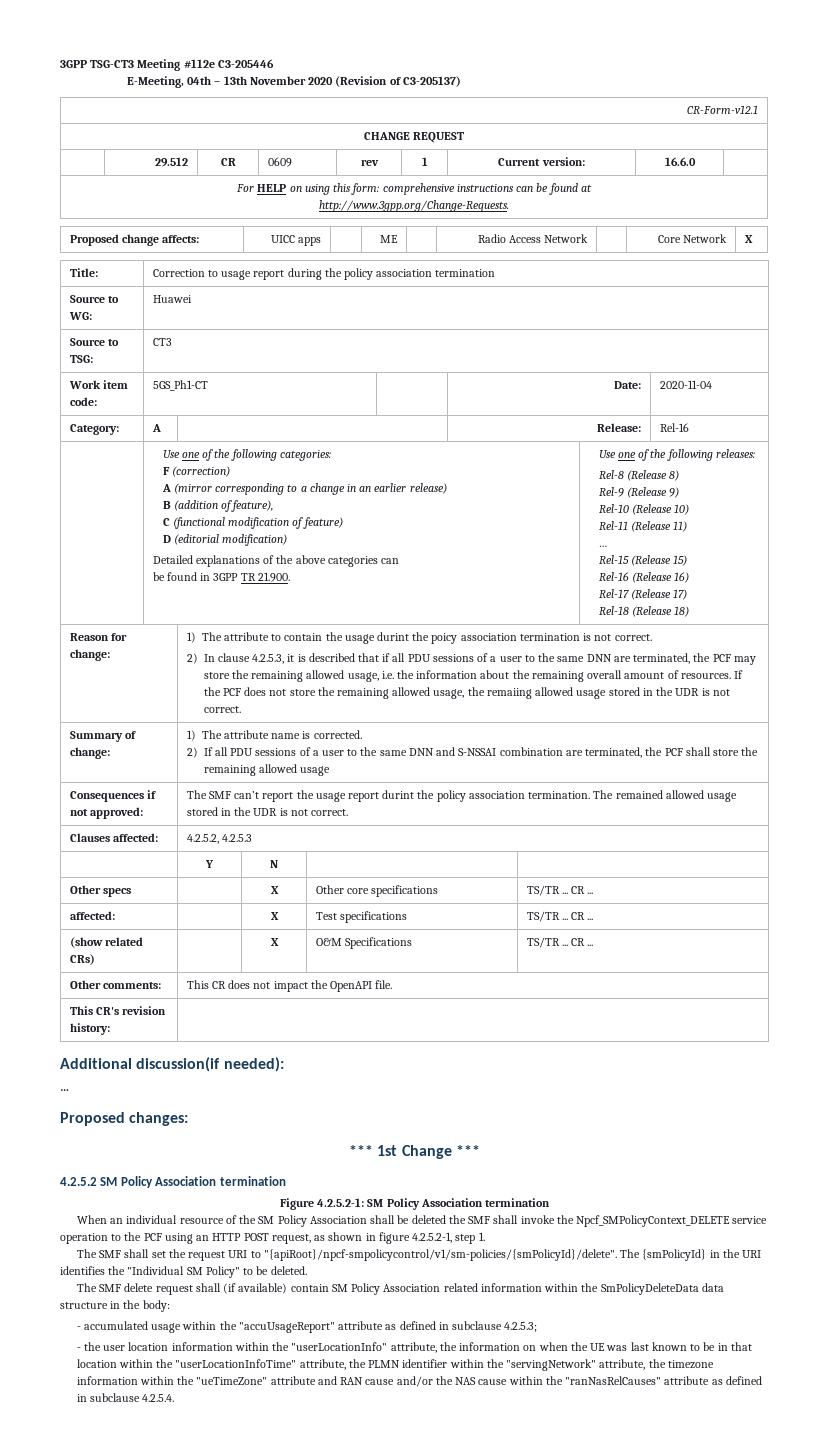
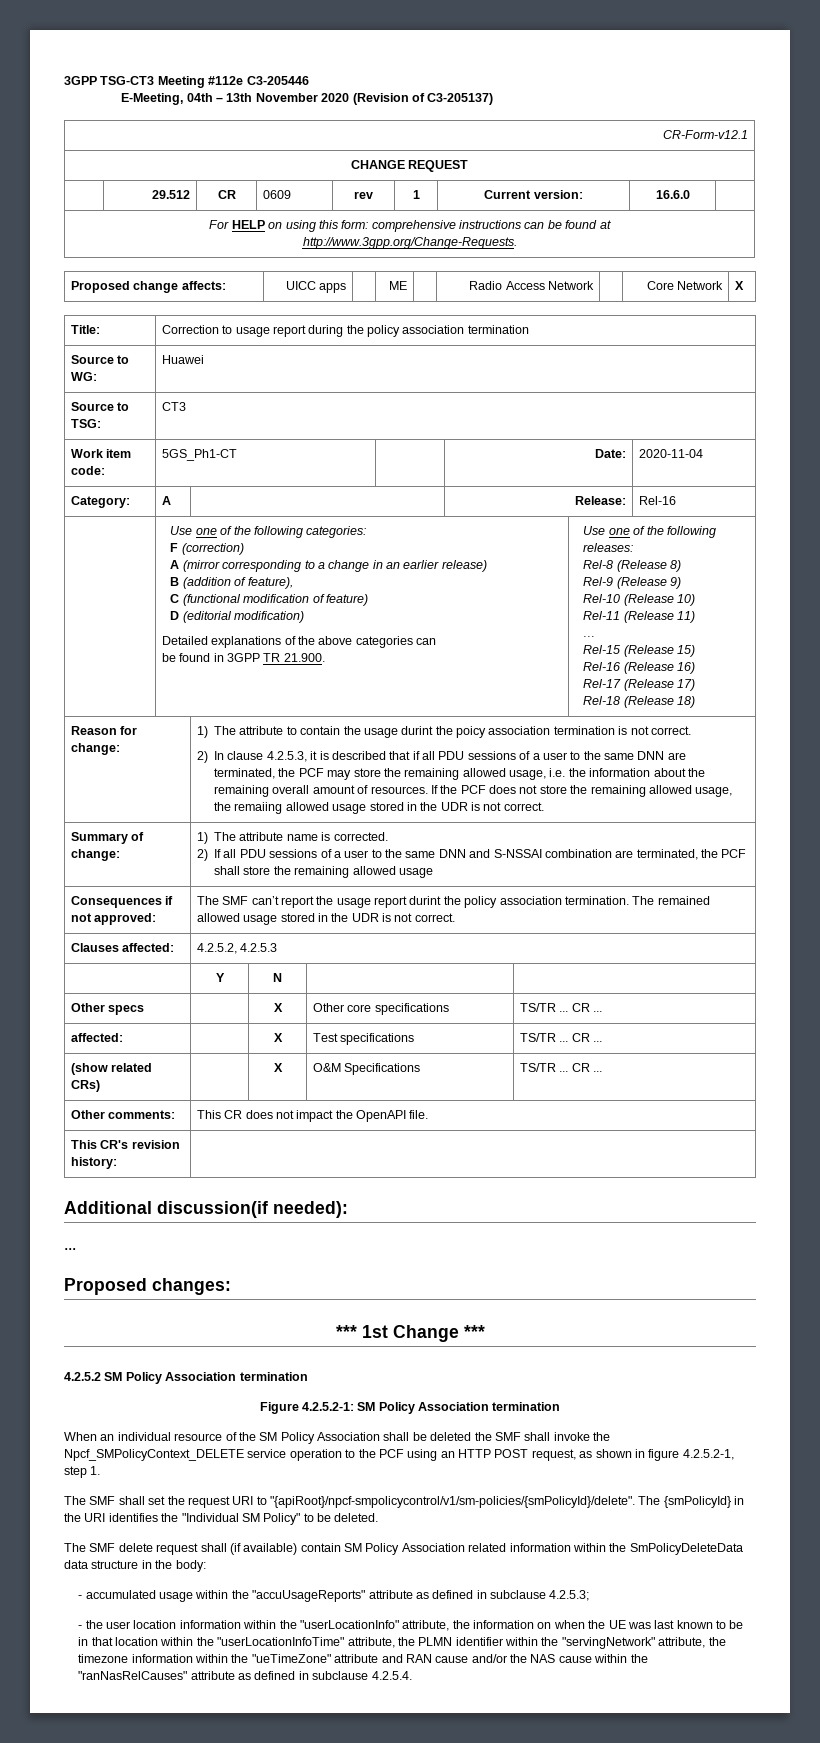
[238,1322,335,1333] "accuUsageReport" -> [252,1590,366,1602] "accuUsageReports"

